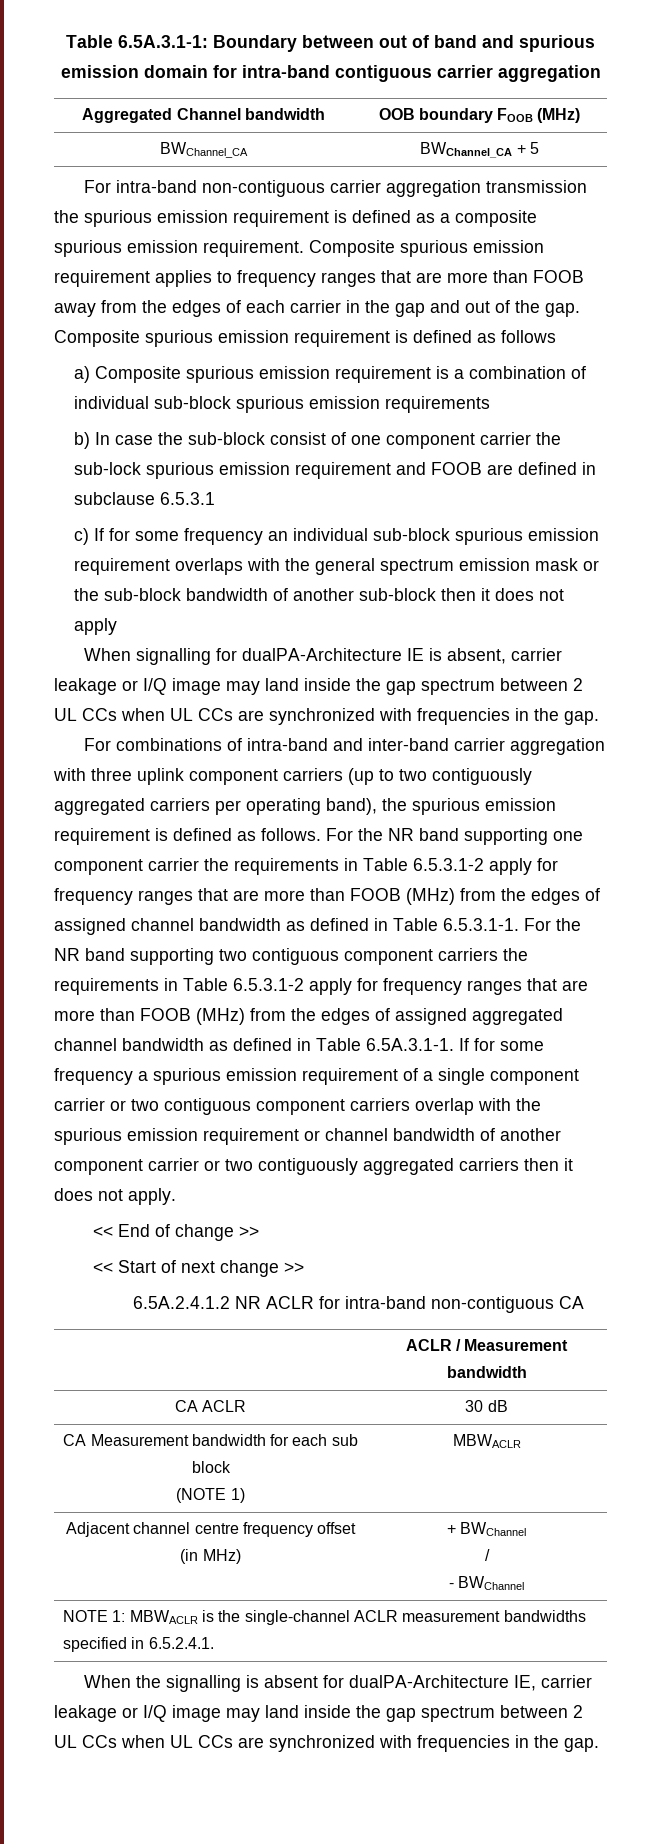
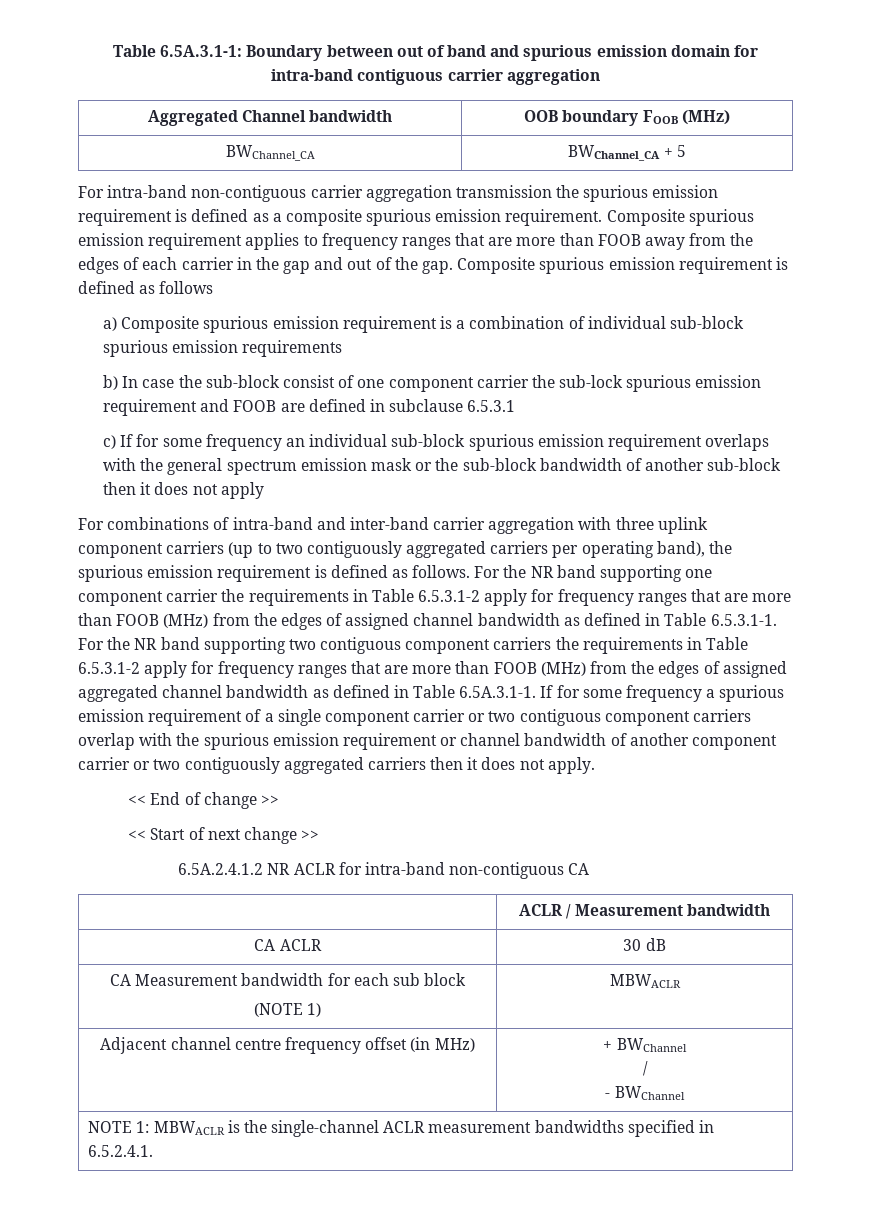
[84,648,563,665] [54,678,583,695] [54,708,599,725] // When signalling for dualPA-Architecture IE is absent, carrier leakage or I/Q image may land inside the gap spectrum between 2 UL CCs when UL CCs are synchronized with frequencies in the gap. -> (264, 490) none
[84,1675,593,1692] [54,1705,583,1722] [54,1735,599,1752] // When the signalling is absent for dualPA-Architecture IE, carrier leakage or I/Q image may land inside the gap spectrum between 2 UL CCs when UL CCs are synchronized with frequencies in the gap. -> (154, 1151) none

